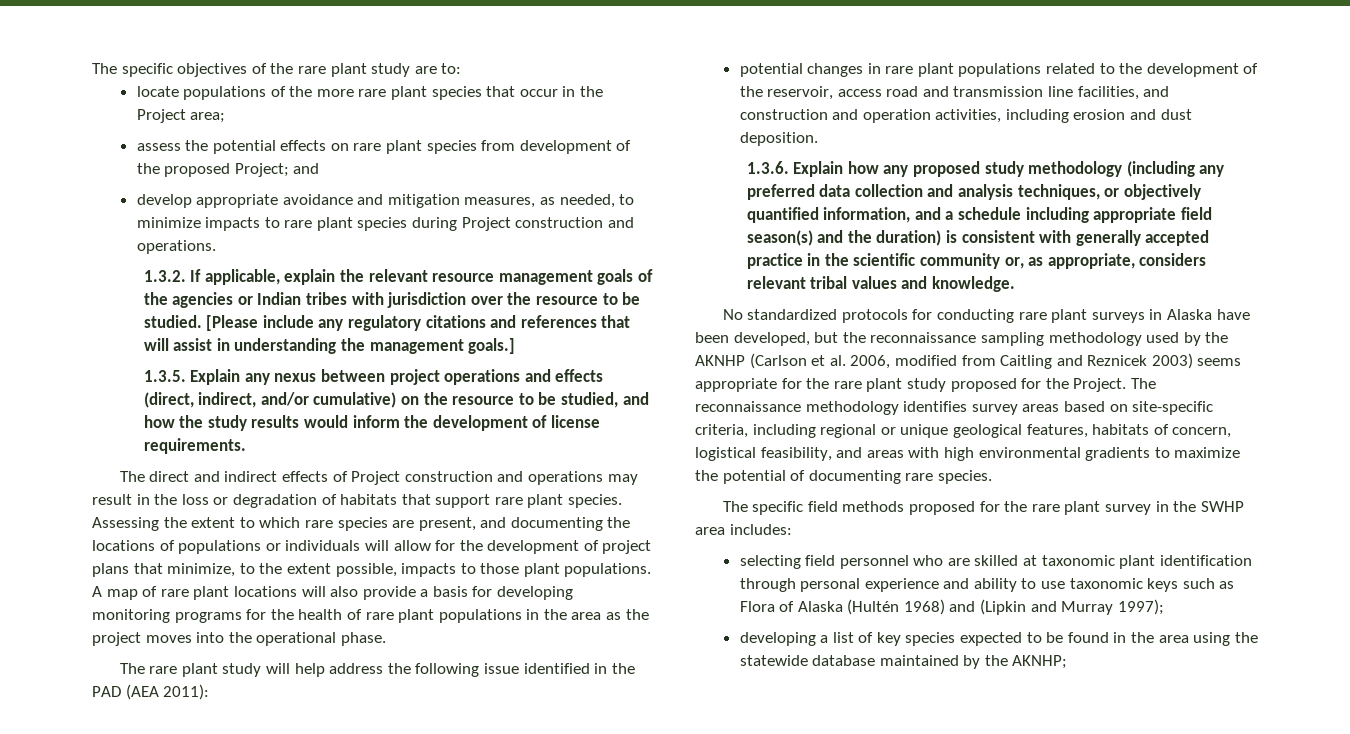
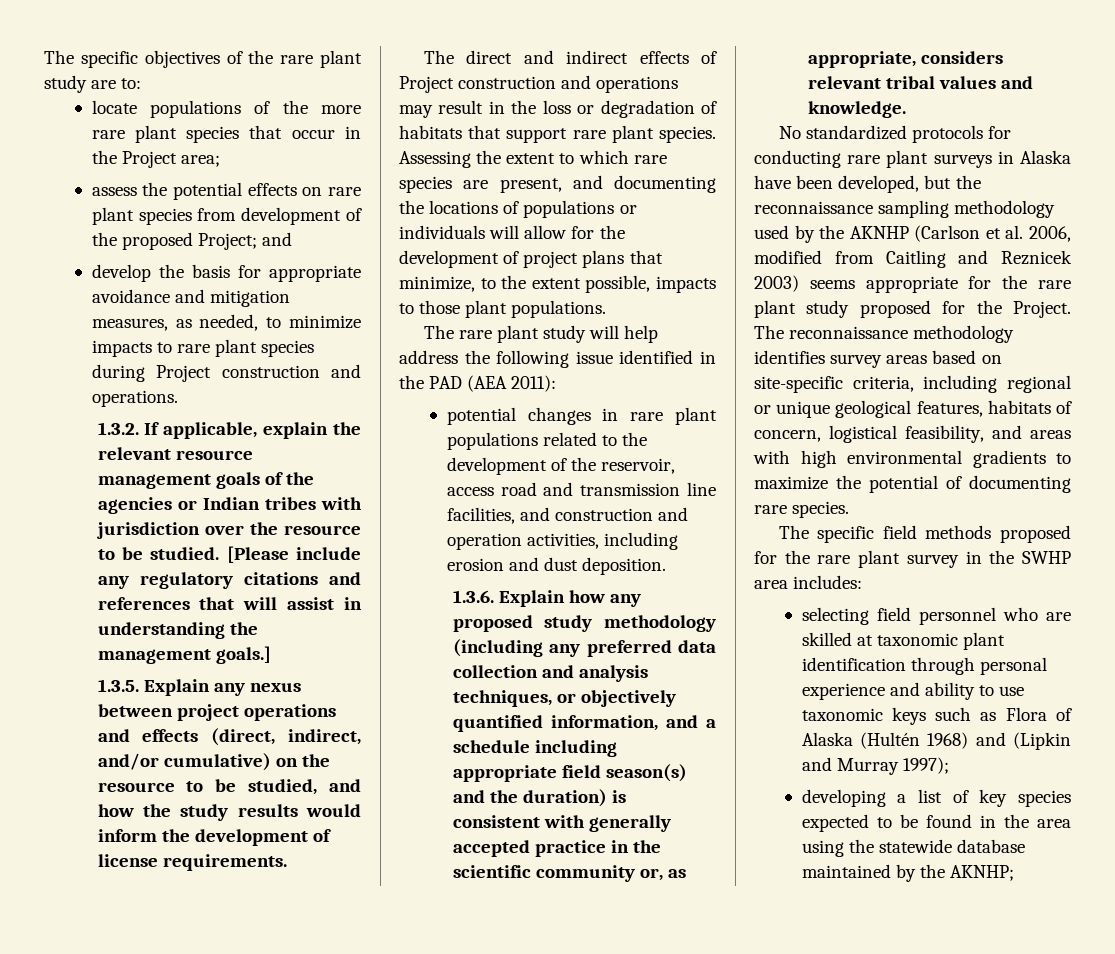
(192, 201) none -> [158,264,261,278] the basis for
[92,586,574,600] [92,609,649,623] [92,632,386,646] A map of rare plant locations will also provide a basis for developing monitoring programs for the health of rare plant populations in the area as the project moves into the operational phase. -> (607, 309) none

